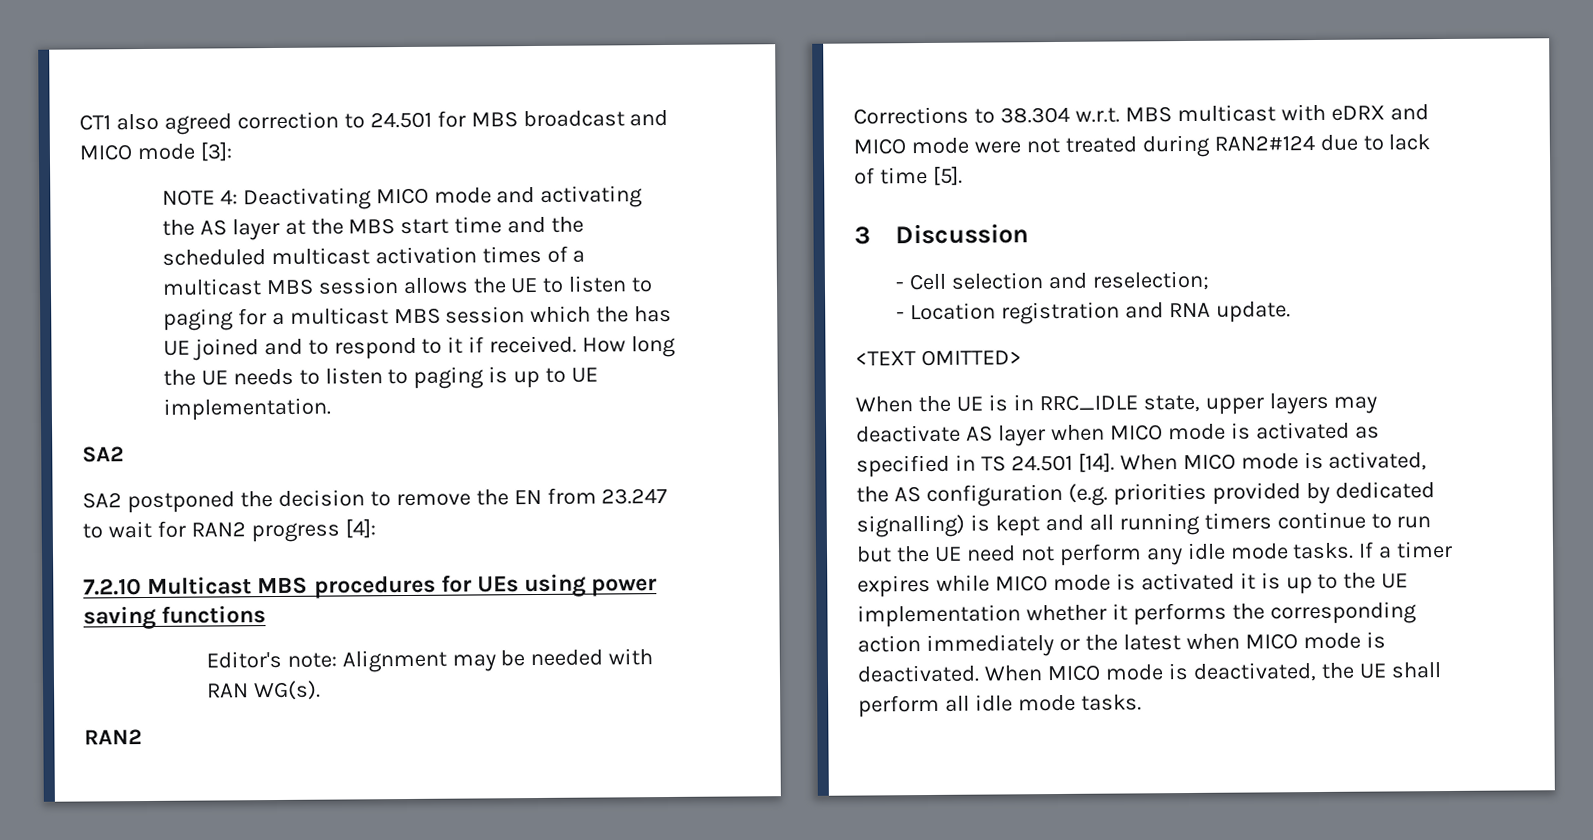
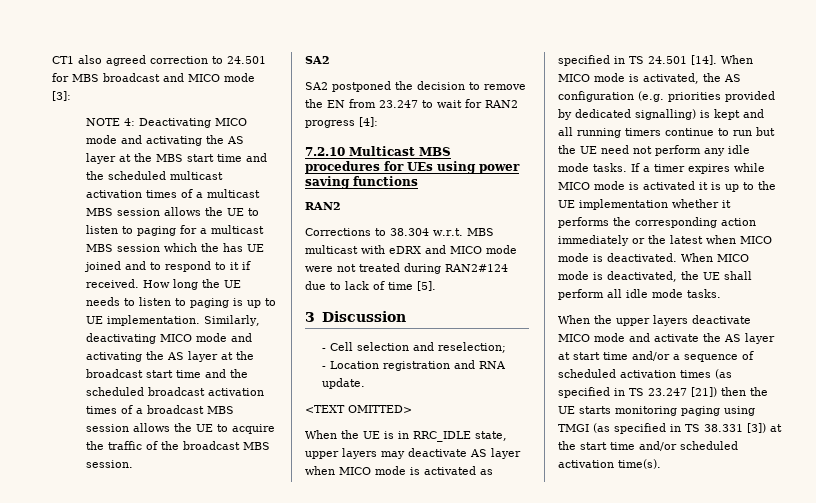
(331, 409) none -> [203,315,260,326] [85,333,252,344] [85,351,254,362] [85,369,248,378] [85,387,264,396] [85,405,234,414] [85,423,275,434] [85,441,270,450] [85,460,133,468] Similarly, deactivating MICO mode and activating the AS layer at the broadcast start time and the scheduled broadcast activation times of a broadcast MBS session allows the UE to acquire the traffic of the broadcast MBS session.
[205,648,654,673] [206,680,321,701] // Editor's note: Alignment may be needed with RAN WG(s). -> (418, 181) none
(1142, 702) none -> [558,315,751,326] [558,333,775,344] [558,351,754,362] [558,369,732,379] [558,387,768,398] [558,406,755,416] [558,423,782,434] [558,441,738,451] [558,459,661,469] // When the upper layers deactivate MICO mode and activate the AS layer at start time and/or a sequence of scheduled activation times (as specified in TS 23.247 [21]) then the UE starts monitoring paging using TMGI (as specified in TS 38.331 [3]) at the start time and/or scheduled activation time(s).

